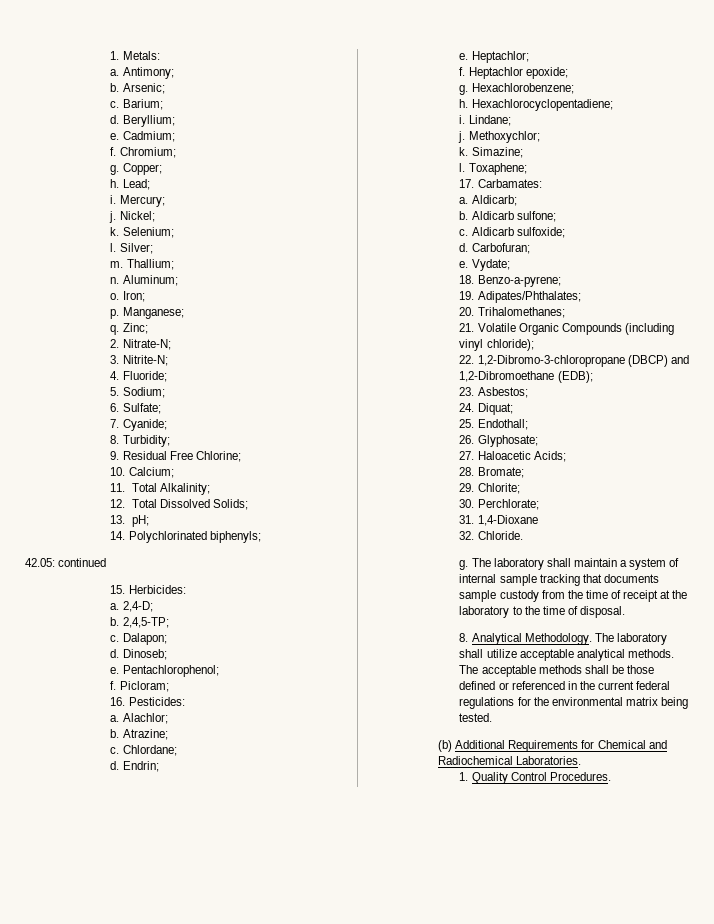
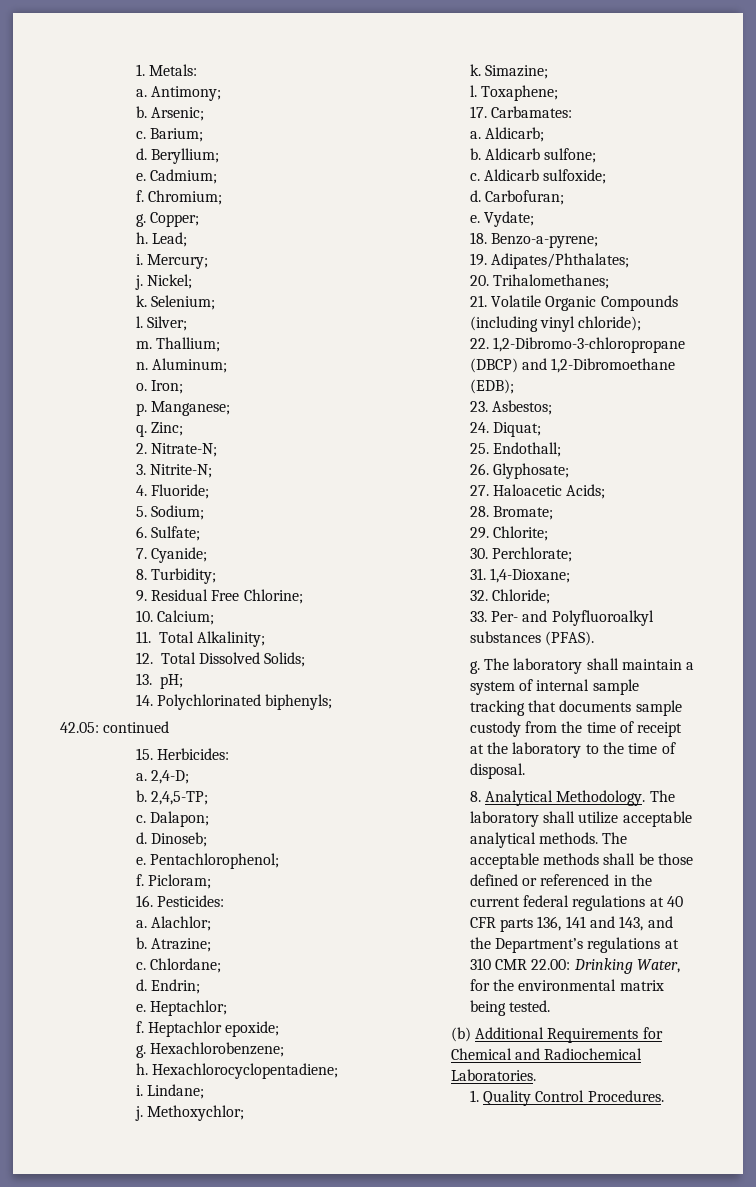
[477,515,538,526] 1,4-Dioxane -> [490,568,571,583] 1,4-Dioxane;
[477,531,523,540] Chloride. -> [492,589,551,604] [469,610,654,626] [469,631,595,646] Chloride; // 33. Per- and Polyfluoroalkyl substances (PFAS).
(515, 703) none -> [649,896,683,907] [469,916,673,932] [469,937,679,953] [469,958,680,974] at 40 CFR parts 136, 141 and 143, and the Department’s regulations at 310 CMR 22.00: Drinking Water,

